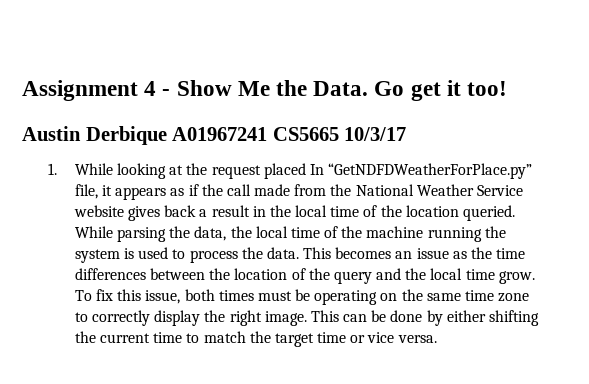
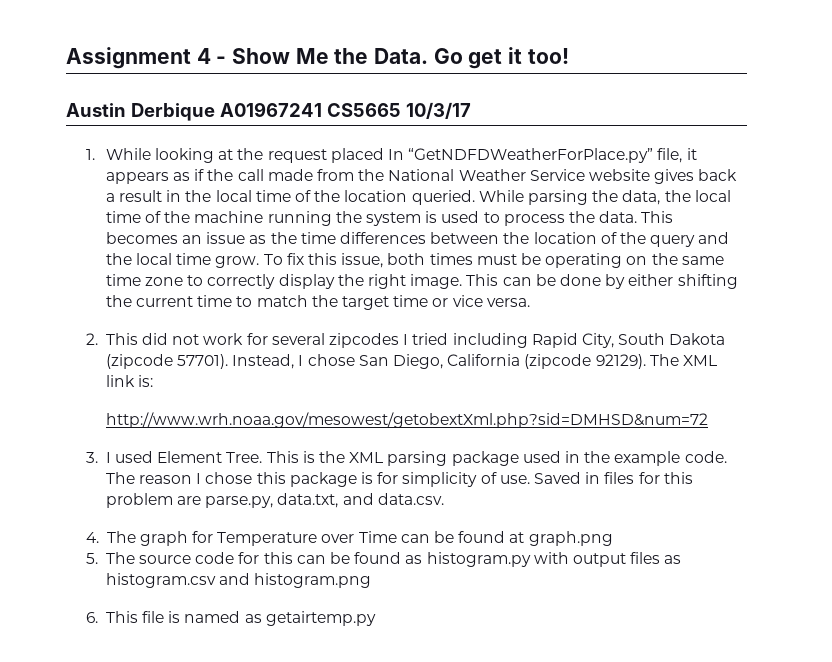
(437, 339) none -> [85,333,726,348] [105,354,717,369] [105,375,154,387] [105,412,708,428] [85,451,727,466] [105,472,693,487] [105,493,444,508] [85,531,613,546] [85,552,682,567] [105,573,372,588] [85,611,376,626] // 2. This did not work for several zipcodes I tried including Rapid City, South Dakota (zipcode 57701). Instead, I chose San Diego, California (zipcode 92129). The XML link is: // http://www.wrh.noaa.gov/mesowest/getobextXml.php?sid=DMHSD&num=72 // 3. I used Element Tree. This is the XML parsing package used in the example code. The reason I chose this package is for simplicity of use. Saved in files for this problem are parse.py, data.txt, and data.csv. // 4. The graph for Temperature over Time can be found at graph.png // 5. The source code for this can be found as histogram.py with output files as histogram.csv and histogram.png // 6. This file is named as getairtemp.py

